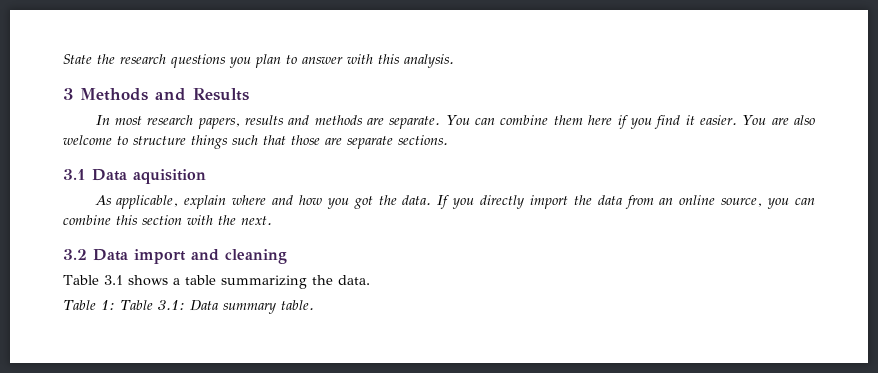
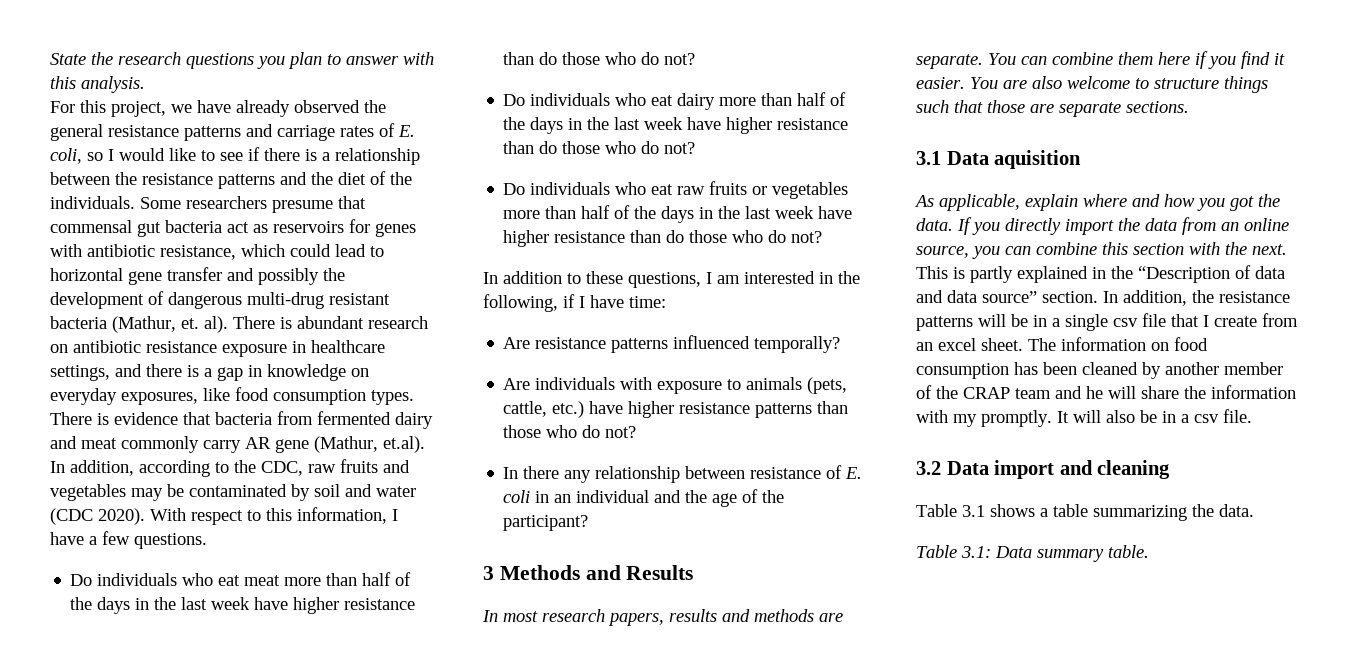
(454, 61) none -> [50,100,386,117] [50,123,415,141] [50,147,420,165] [50,171,412,189] [50,196,366,213] [50,219,416,237] [50,244,384,260] [50,267,345,285] [50,291,390,309] [50,316,428,333] [50,340,385,357] [50,364,369,381] [50,387,414,405] [50,411,433,429] [50,436,425,453] [50,459,410,477] [50,484,416,501] [50,507,398,525] [50,531,207,549] [70,572,412,586] [70,597,416,614] [503,52,696,65] [503,92,847,110] [503,117,849,134] [503,141,696,154] [503,181,849,199] [503,205,853,223] [503,230,823,247] [483,271,860,288] [483,294,666,312] [503,335,841,353] [503,377,848,394] [503,401,849,418] [503,425,637,438] [503,465,863,483] [503,489,785,507] [503,515,589,531] // For this project, we have already observed the general resistance patterns and carriage rates of E. coli, so I would like to see if there is a relationship between the resistance patterns and the diet of the individuals. Some researchers presume that commensal gut bacteria act as reservoirs for genes with antibiotic resistance, which could lead to horizontal gene transfer and possibly the development of dangerous multi-drug resistant bacteria (Mathur, et. al). There is abundant research on antibiotic resistance exposure in healthcare settings, and there is a gap in knowledge on everyday exposures, like food consumption types. There is evidence that bacteria from fermented dairy and meat commonly carry AR gene (Mathur, et.al). In addition, according to the CDC, raw fruits and vegetables may be contaminated by soil and water (CDC 2020). With respect to this information, I have a few questions. // Do individuals who eat meat more than half of the days in the last week have higher resistance than do those who do not? // Do individuals who eat dairy more than half of the days in the last week have higher resistance than do those who do not? // Do individuals who eat raw fruits or vegetables more than half of the days in the last week have higher resistance than do those who do not? // In addition to these questions, I am interested in the following, if I have time: // Are resistance patterns influenced temporally? // Are individuals with exposure to animals (pets, cattle, etc.) have higher resistance patterns than those who do not? // In there any relationship between resistance of E. coli in an individual and the age of the participant?
(272, 220) none -> [916,265,1285,283] [916,290,1290,306] [916,313,1298,331] [916,337,1208,351] [916,362,1283,379] [916,385,1296,399] [916,409,1252,427] This is partly explained in the “Description of data and data source” section. In addition, the resistance patterns will be in a single csv file that I create from an excel sheet. The information on food consumption has been cleaned by another member of the CRAP team and he will share the information with my promptly. It will also be in a csv file.
[100,300,153,310] 1: Table -> (957, 551) none

